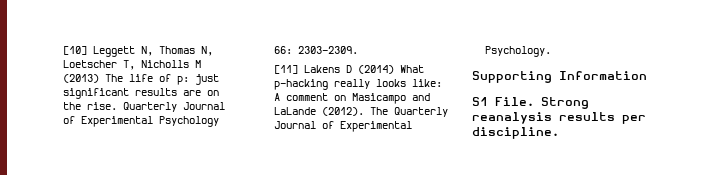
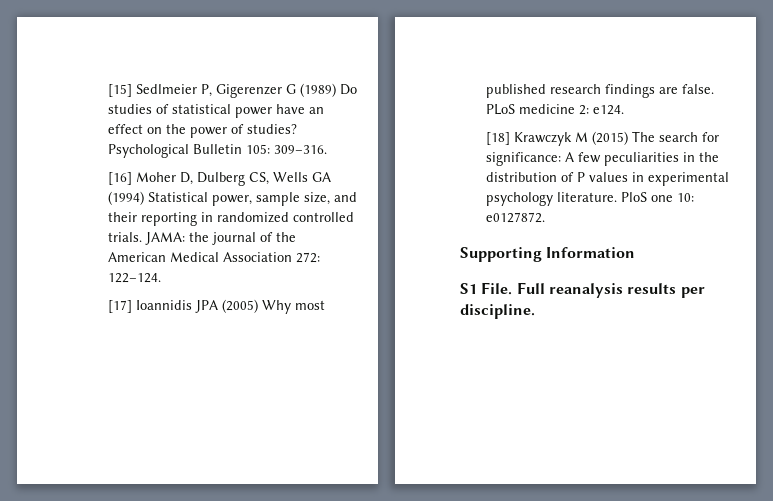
[62,46,213,57] [62,60,201,70] [62,74,219,85] [62,88,219,99] [62,102,225,112] [62,116,219,127] [273,46,358,54] [273,65,424,74] [273,79,442,90] [273,93,430,104] [273,107,448,117] [273,121,412,132] [484,46,551,57] [10] Leggett N, Thomas N, Loetscher T, Nicholls M (2013) The life of p: just significant results are on the rise. Quarterly Journal of Experimental Psychology 66: 2303-2309. // [11] Lakens D (2014) What p-hacking really looks like: A comment on Masicampo and LaLande (2012). The Quarterly Journal of Experimental Psychology. -> [107,83,357,98] [107,104,324,118] [107,124,297,138] [107,144,327,158] [107,172,331,186] [107,191,357,206] [107,212,354,226] [107,232,296,245] [107,252,320,263] [107,273,161,283] [107,299,325,314] [485,84,714,98] [485,104,624,115] [485,131,719,146] [485,152,719,166] [485,172,729,186] [485,192,694,206] [485,212,545,223] [15] Sedlmeier P, Gigerenzer G (1989) Do studies of statistical power have an effect on the power of studies? Psychological Bulletin 105: 309–316. // [16] Moher D, Dulberg CS, Wells GA (1994) Statistical power, sample size, and their reporting in randomized controlled trials. JAMA: the journal of the American Medical Association 272: 122–124. // [17] Ioannidis JPA (2005) Why most published research findings are false. PLoS medicine 2: e124. // [18] Krawczyk M (2015) The search for significance: A few peculiarities in the distribution of P values in experimental psychology literature. PloS one 10: e0127872.
[541,97,589,109] Strong -> [516,282,545,294] Full

